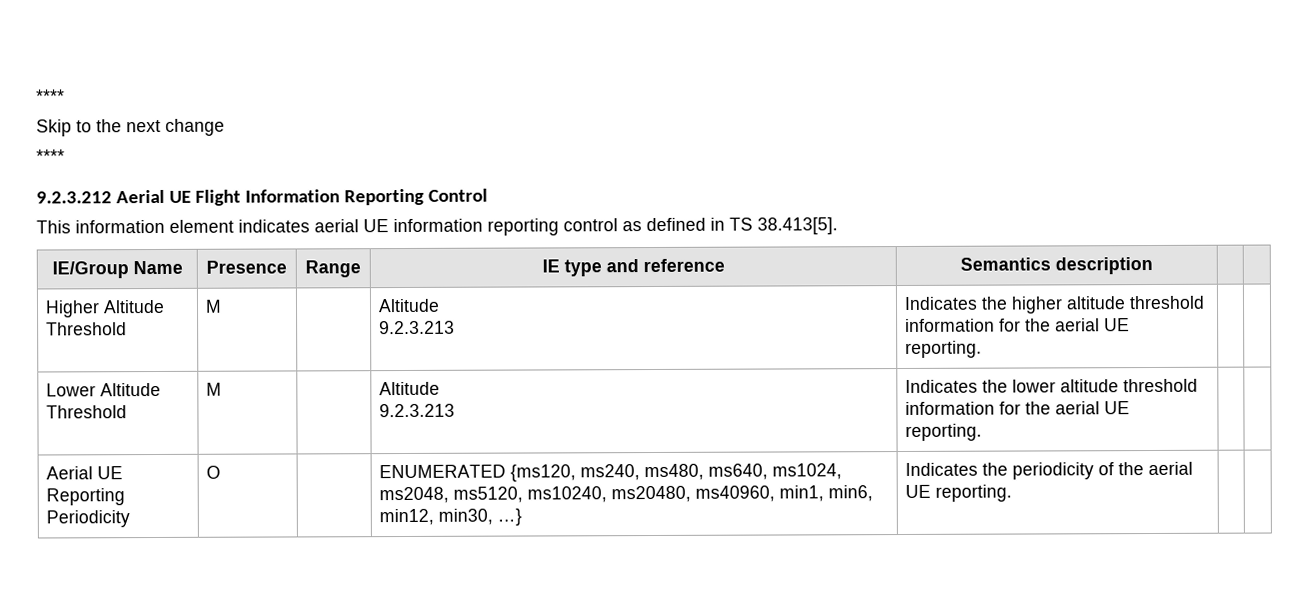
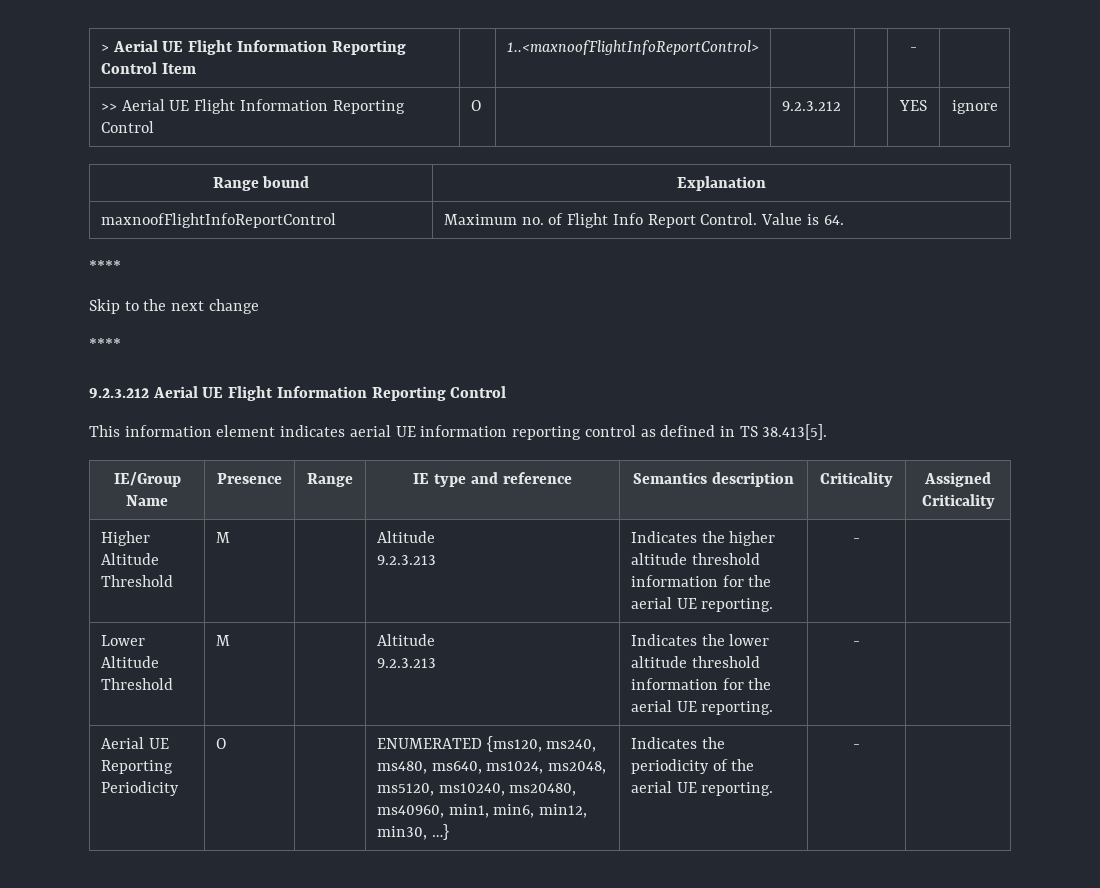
(36, 96) none -> [100,40,406,55] [100,62,196,74] [506,40,759,55] [910,47,917,52] [100,99,405,114] [100,121,154,133] [470,100,482,111] [781,101,841,111] [899,100,927,111] [951,100,998,114] [212,176,310,191] [677,176,766,191] [100,213,336,228] [443,213,844,228] > Aerial UE Flight Information Reporting Control Item | | 1..<maxnoofFlightInfoReportControl> | | | - | // >> Aerial UE Flight Information Reporting Control | O | | 9.2.3.212 | | YES | ignore // Range bound | Explanation // maxnoofFlightInfoReportControl | Maximum no. of Flight Info Report Control. Value is 64. //
(1153, 265) | -> [820,472,893,487] [924,472,991,487] [921,494,995,509] Criticality | Assigned Criticality
(982, 349) none -> [853,538,860,543] -
(982, 432) none -> [853,641,860,646] -
(1012, 493) none -> [853,744,860,749] -

